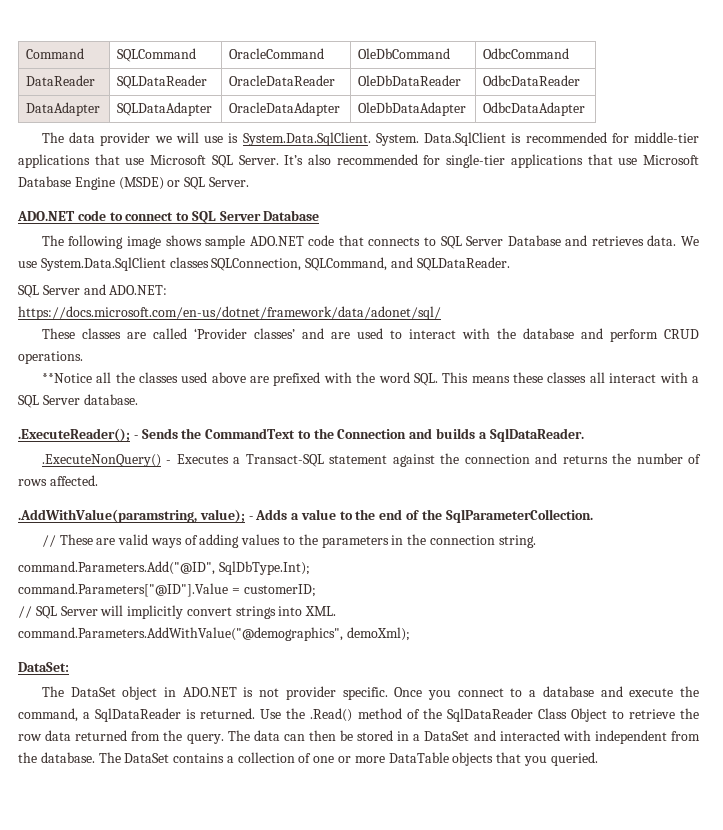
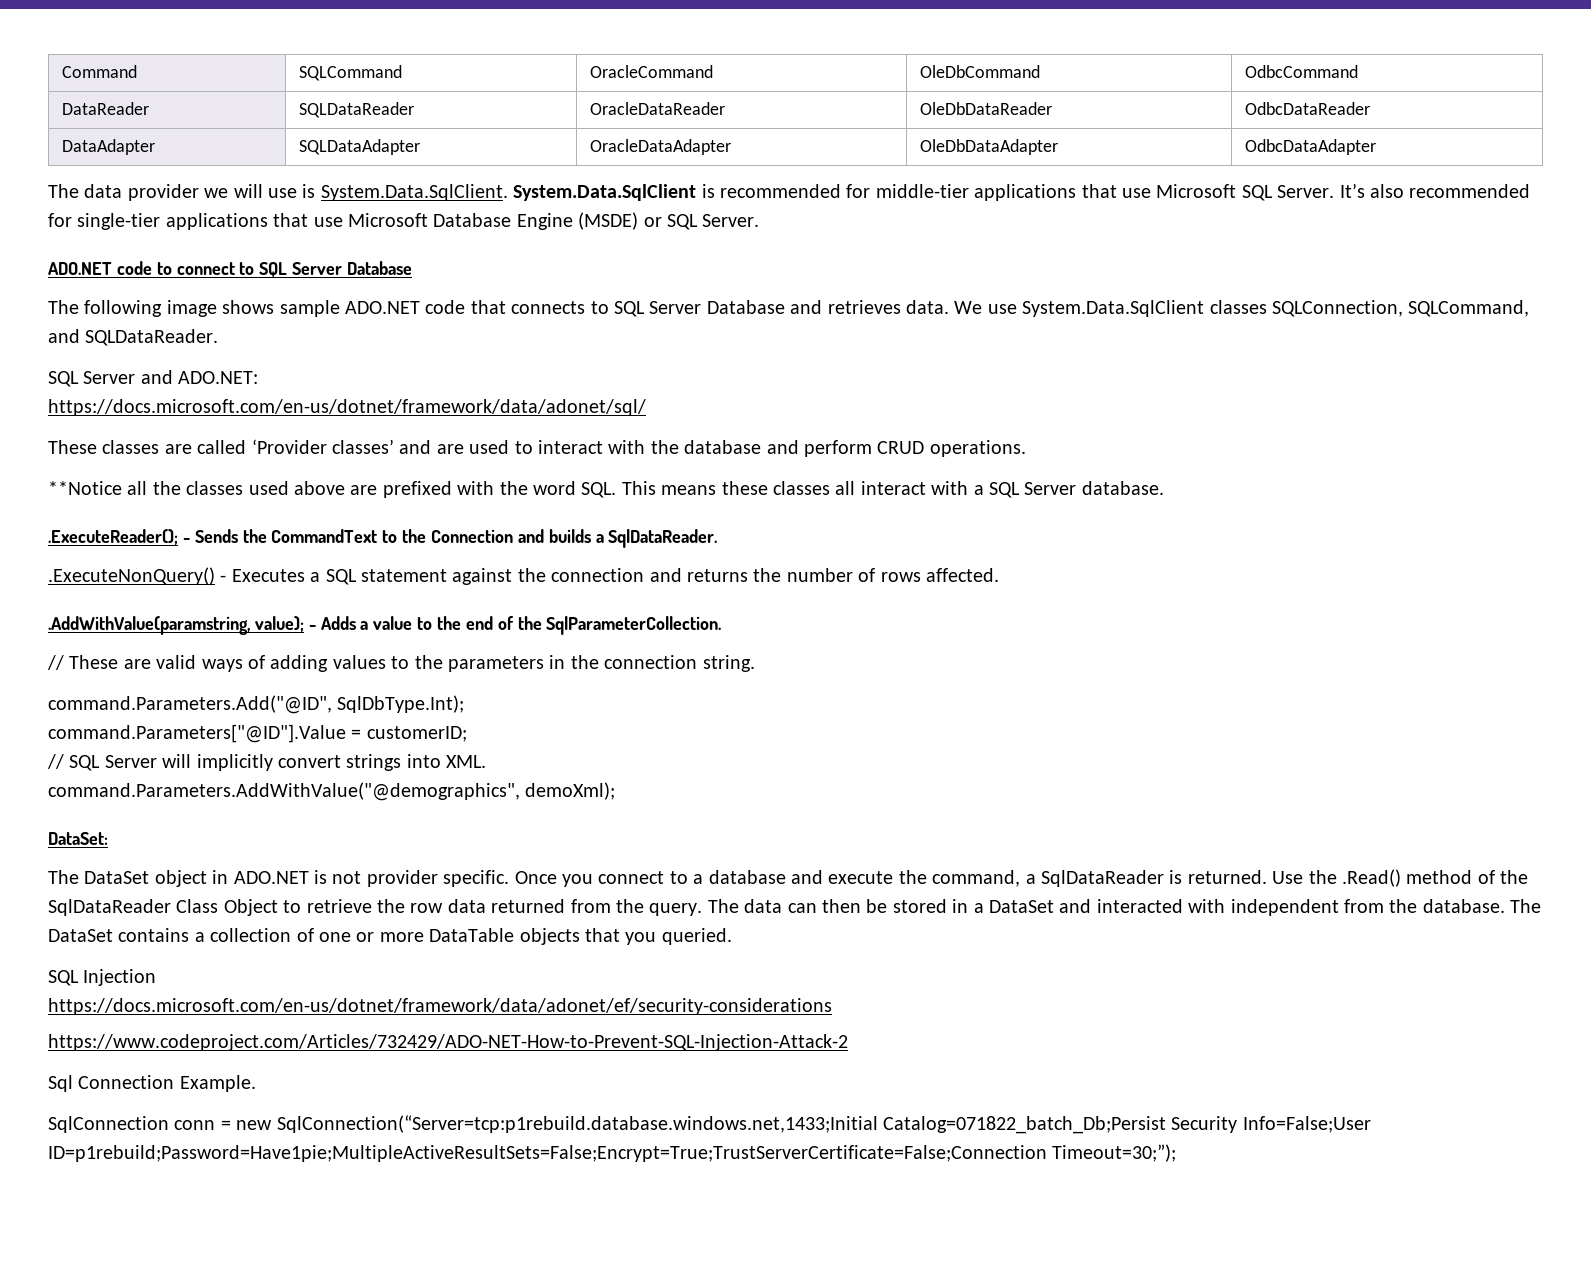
[375,132,507,146] System. Data.SqlClient -> [513,184,697,201] System.Data.SqlClient
[245,454,324,467] Transact-SQL -> [325,569,357,585] SQL
(598, 759) none -> [48,969,157,986] [48,998,832,1015] [48,1034,848,1051] [48,1075,256,1092] [48,1115,1371,1134] [48,1144,1177,1162] // SQL Injection // https://docs.microsoft.com/en-us/dotnet/framework/data/adonet/ef/security-considerations // https://www.codeproject.com/Articles/732429/ADO-NET-How-to-Prevent-SQL-Injection-Attack-2 // Sql Connection Example. // SqlConnection conn = new SqlConnection(“Server=tcp:p1rebuild.database.windows.net,1433;Initial Catalog=071822_batch_Db;Persist Security Info=False;User ID=p1rebuild;Password=Have1pie;MultipleActiveResultSets=False;Encrypt=True;TrustServerCertificate=False;Connection Timeout=30;”);

